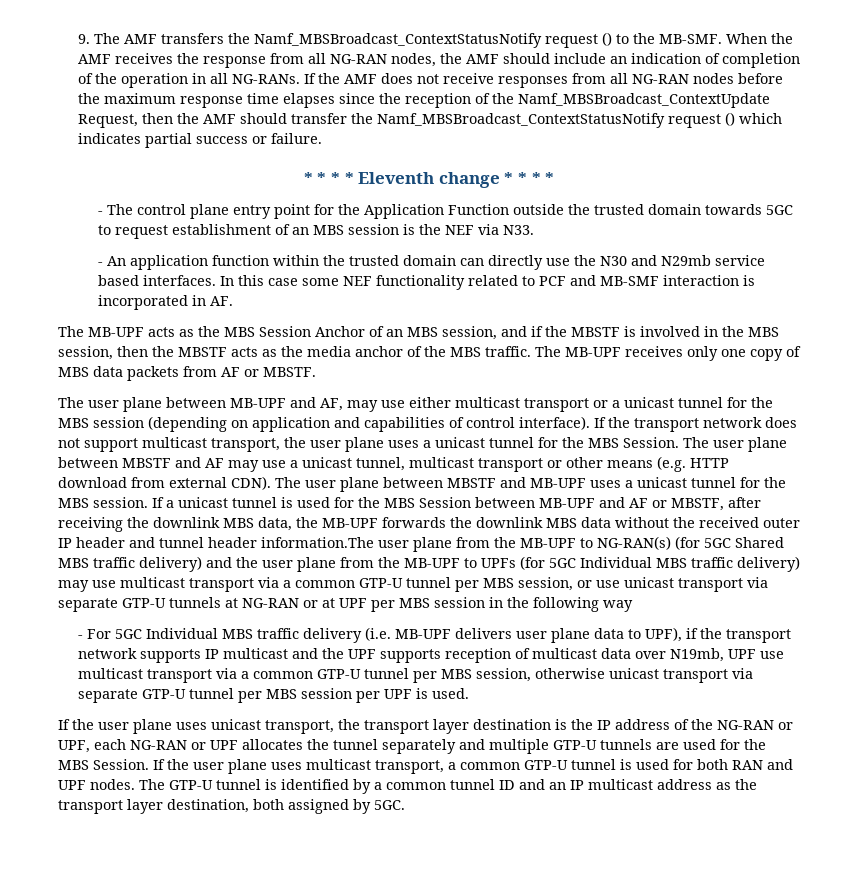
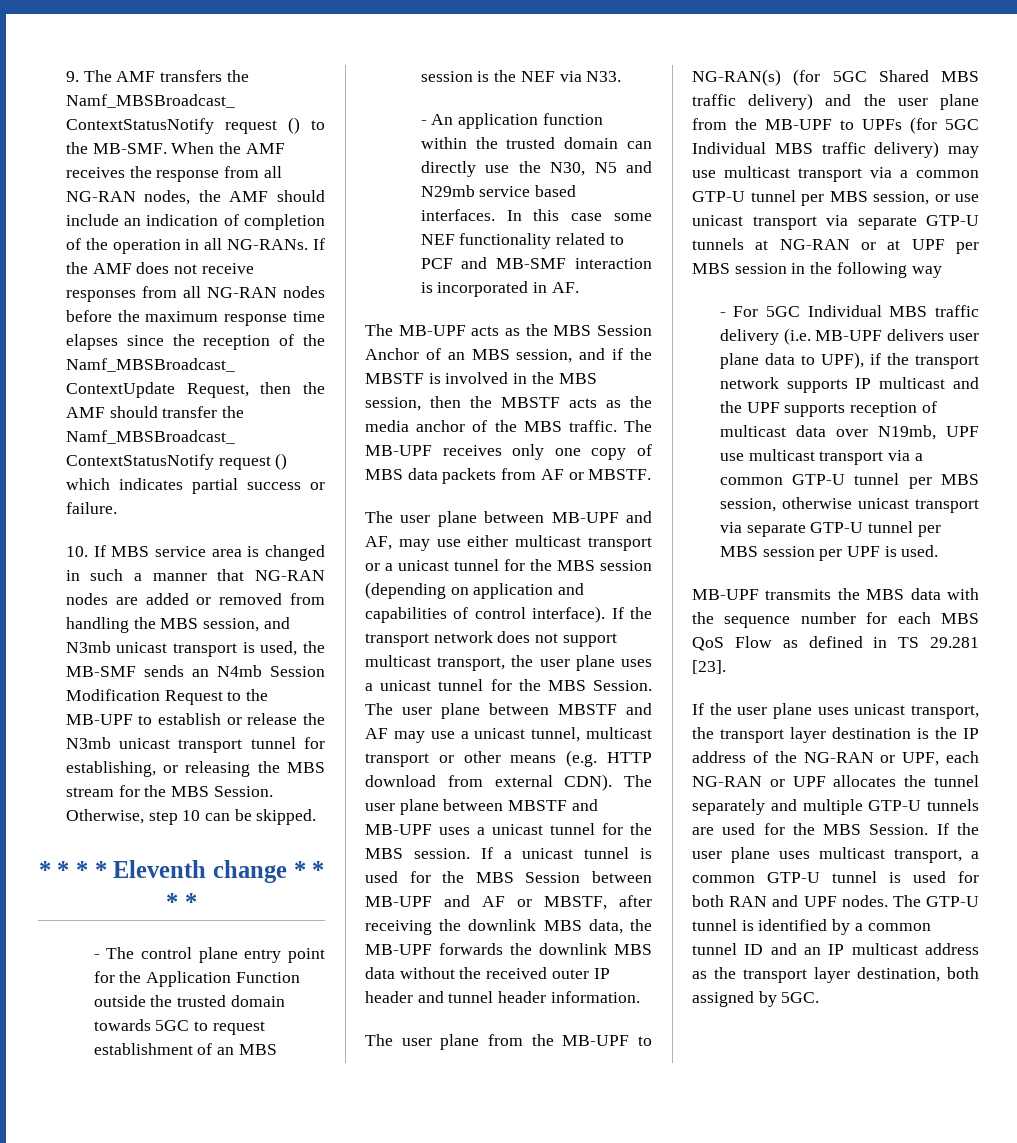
(322, 138) none -> [65,545,325,561] [65,569,325,581] [65,593,325,605] [65,617,290,633] [65,641,325,657] [65,665,325,677] [65,689,269,705] [65,713,325,725] [65,737,325,753] [65,761,325,777] [65,785,273,797] [65,809,317,825] // 10. If MBS service area is changed in such a manner that NG-RAN nodes are added or removed from handling the MBS session, and N3mb unicast transport is used, the MB-SMF sends an N4mb Session Modification Request to the MB-UPF to establish or release the N3mb unicast transport tunnel for establishing, or releasing the MBS stream for the MBS Session. Otherwise, step 10 can be skipped.
[599,256,627,266] N30 -> [550,162,617,176] N30, N5
[261,537,374,548] information.The -> [550,991,640,1003] [365,1034,393,1046] information. // The
(469, 693) none -> [692,588,979,600] [692,612,979,628] [692,636,979,651] [692,660,726,674] // MB-UPF transmits the MBS data with the sequence number for each MBS QoS Flow as defined in TS 29.281 [23].

